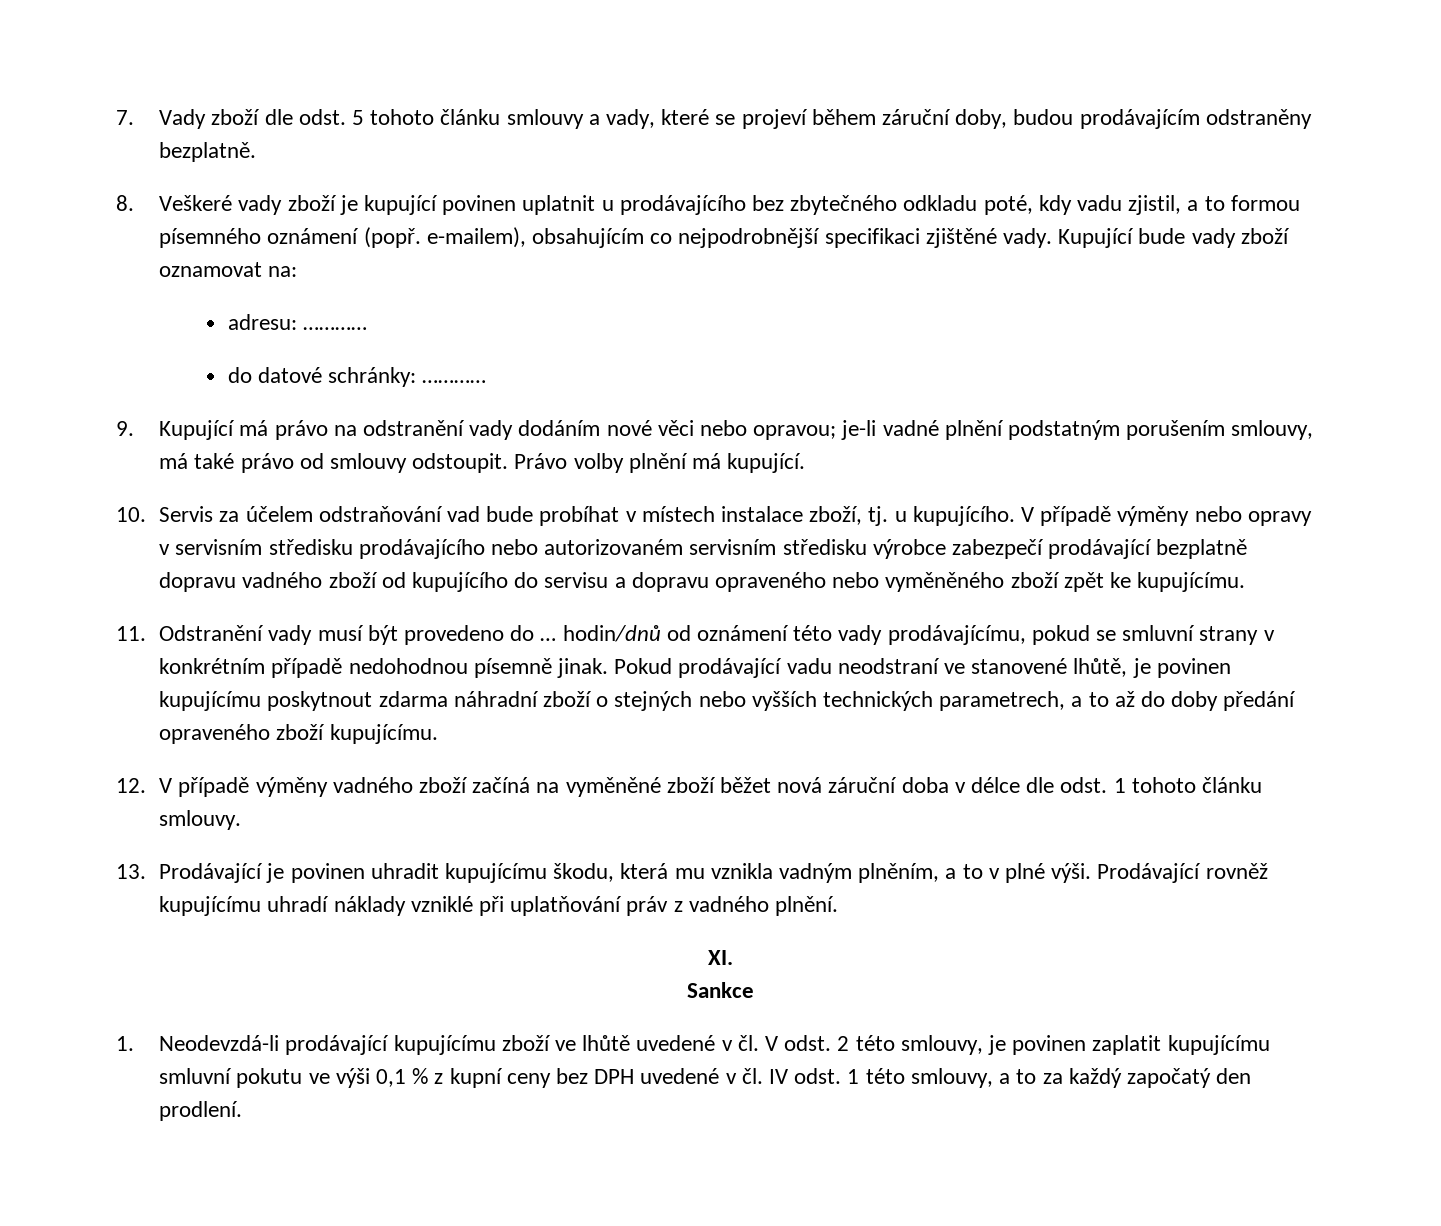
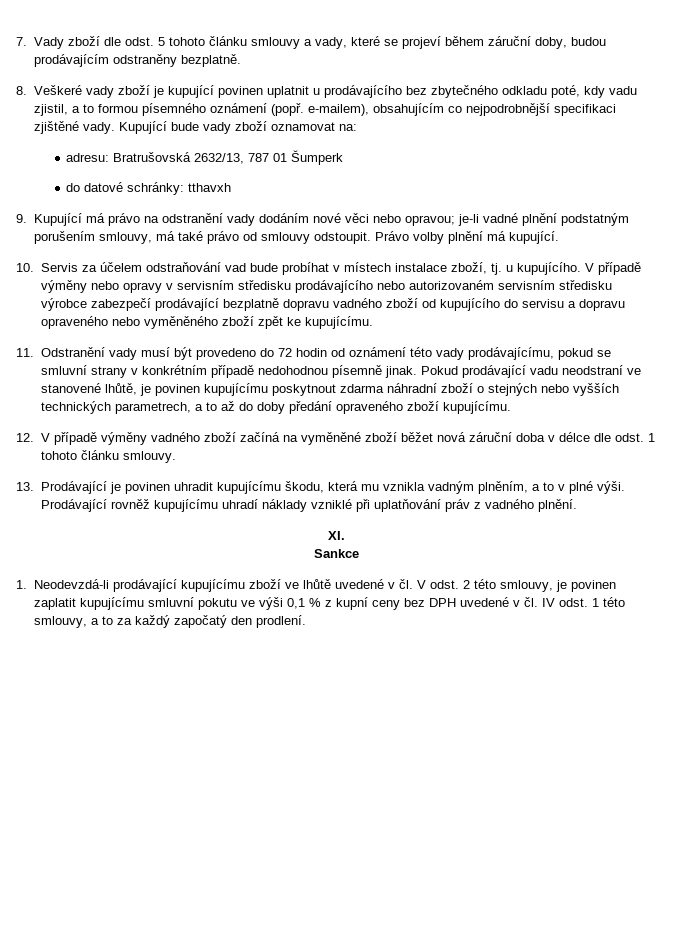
[302,327,367,330] ………… -> [113,150,344,165] Bratrušovská 2632/13, 787 01 Šumperk
[422,380,487,383] ………… -> [188,183,232,192] tthavxh
[540,625,661,642] … hodin/dnů -> [277,348,327,357] 72 hodin

